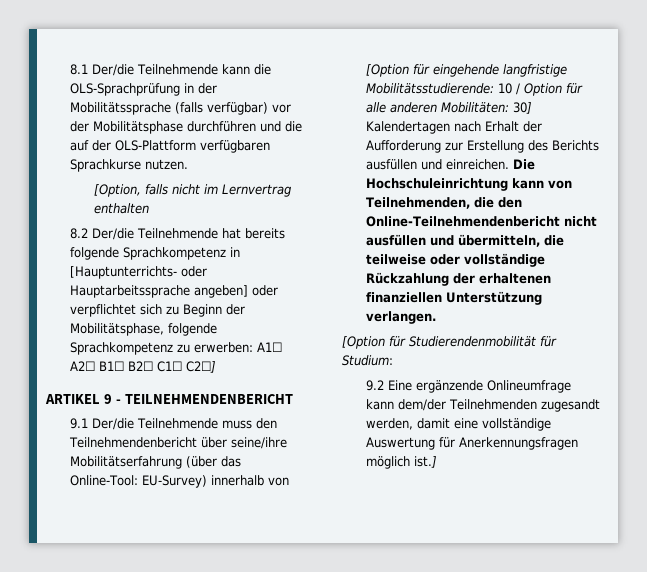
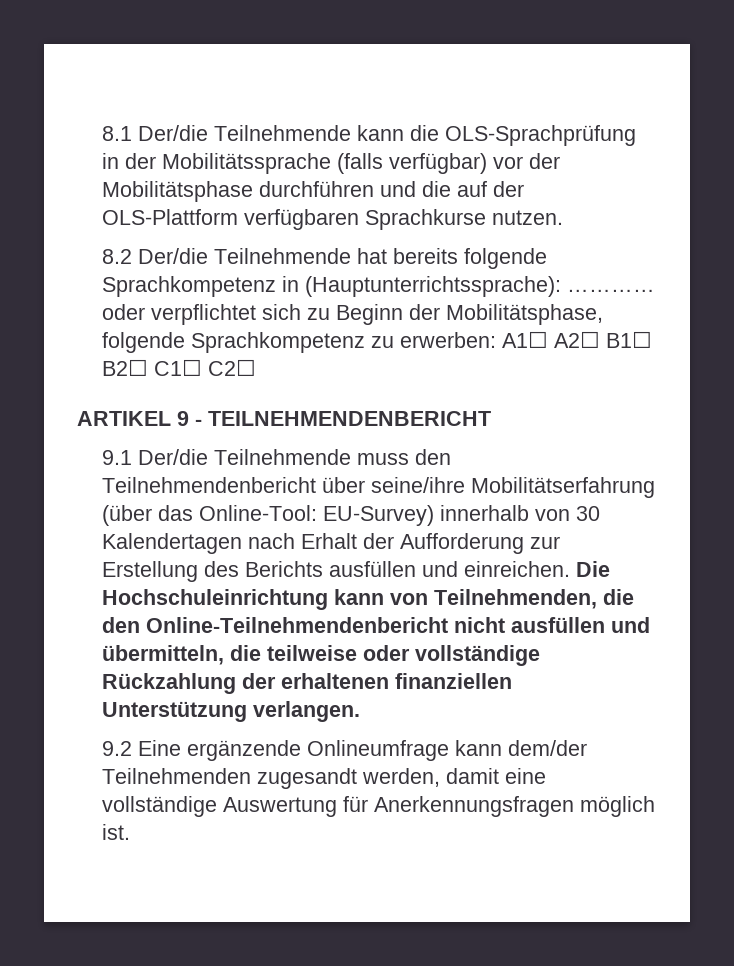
[94,184,292,197] [94,203,150,214] // [Option, falls nicht im Lernvertrag enthalten -> (564, 217) none
[70,266,208,279] [70,285,249,298] [Hauptunterrichts- oder Hauptarbeitssprache angeben] -> [305,276,656,297] (Hauptunterrichtssprache): …………
[186,361,217,373] C2☐] -> [208,359,257,376] C2☐
[366,64,568,77] [366,83,584,96] [366,102,533,114] [Option für eingehende langfristige Mobilitätsstudierende: 10 / Option für alle anderen Mobilitäten: 30] -> [576,506,601,521] 30
[342,336,557,349] [342,355,393,366] // [Option für Studierendenmobilität für Studium: -> (361, 711) none
[414,456,438,468] ist.] -> [102,824,131,840] ist.

